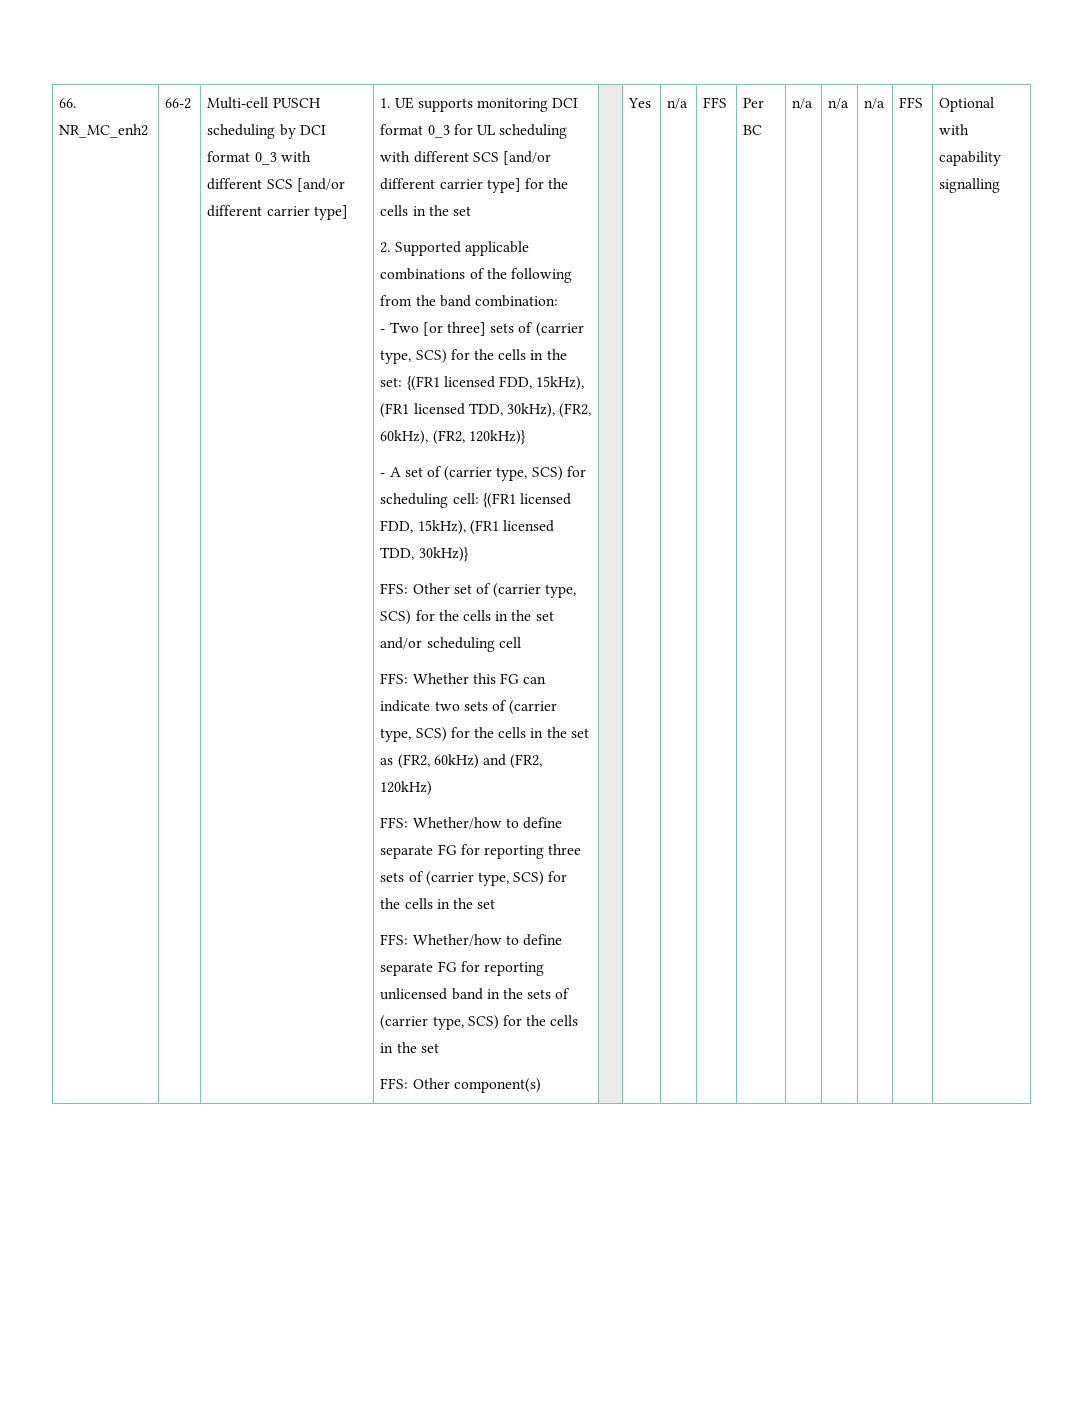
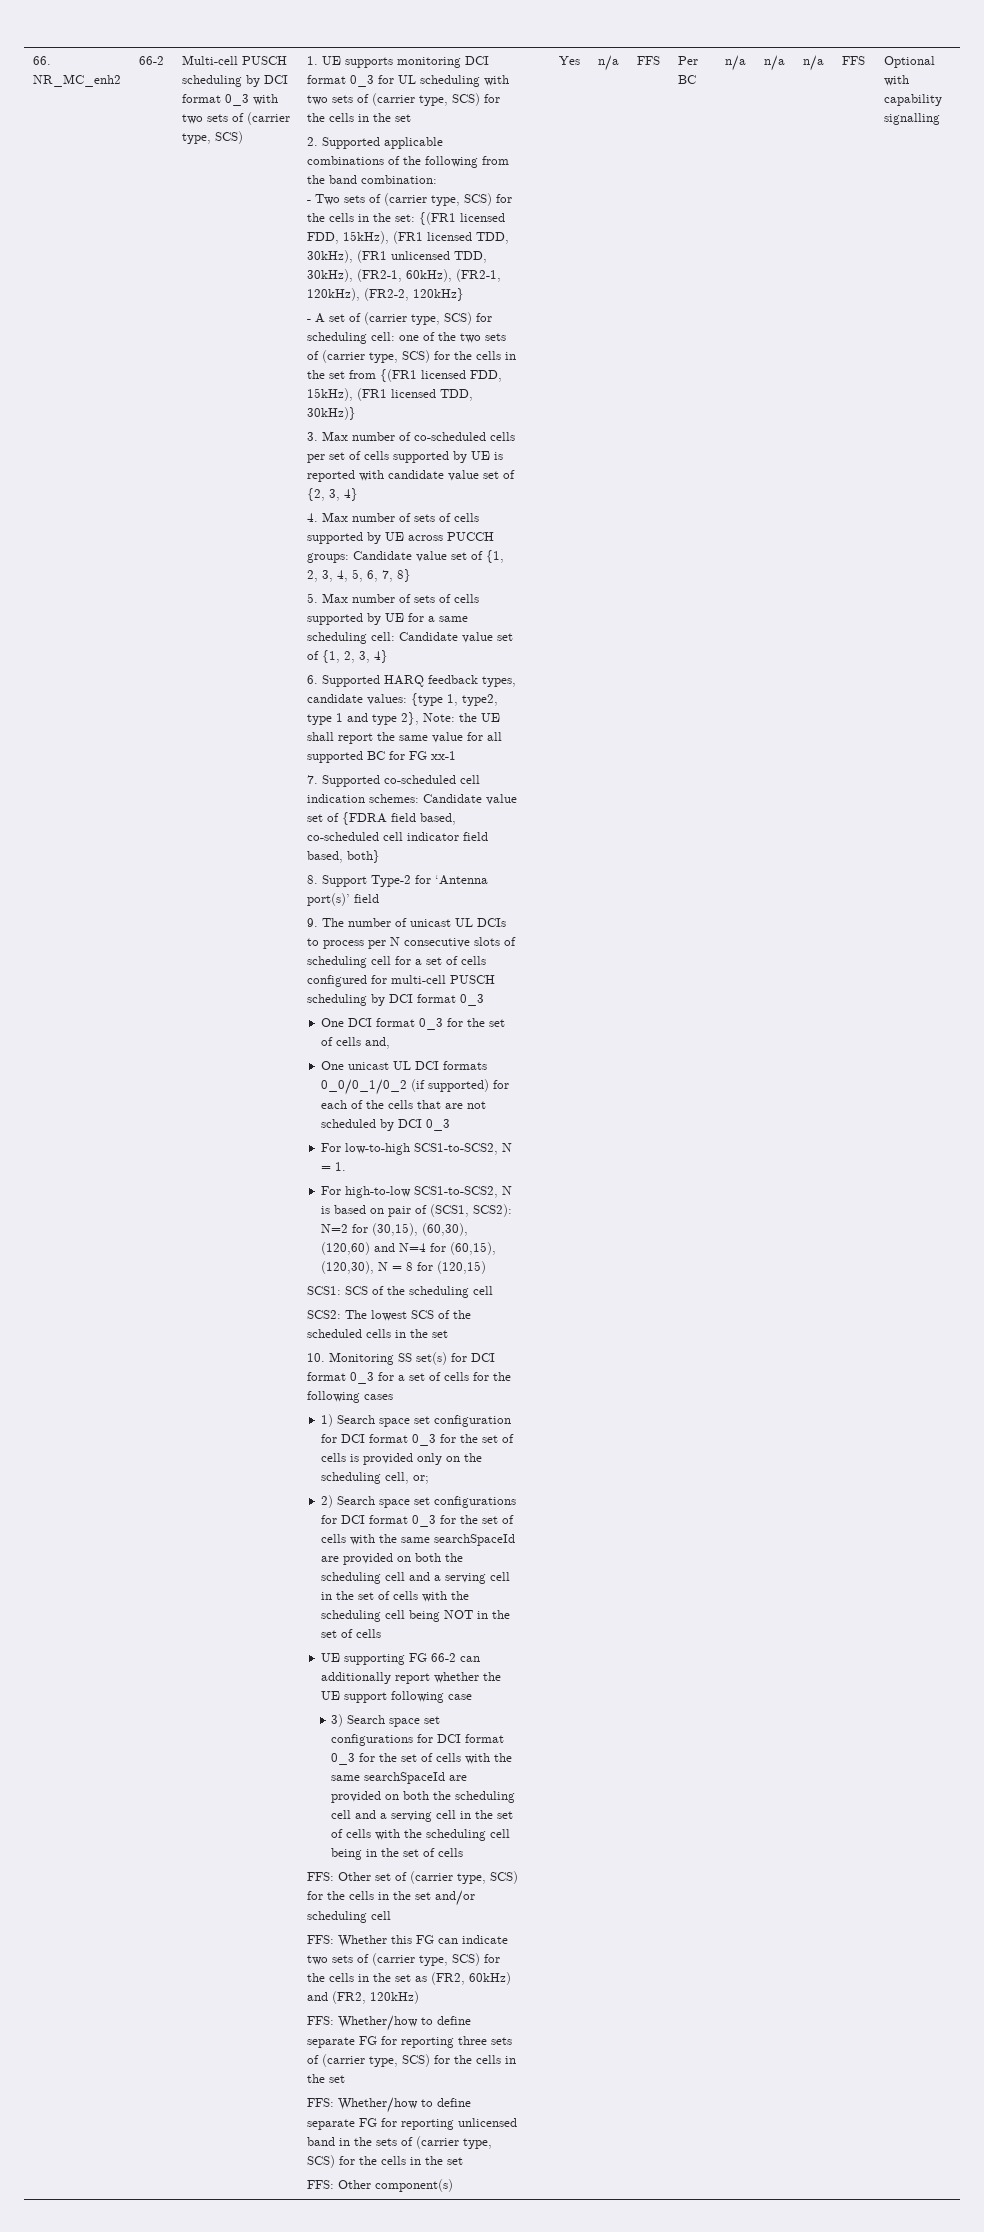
[207,178,345,192] [207,205,348,220] different SCS [and/or different carrier type] -> [181,112,290,125] [181,131,243,144] two sets of (carrier type, SCS)
[413,151,552,165] [380,178,521,193] different SCS [and/or different carrier type] -> [306,93,480,106] two sets of (carrier type, SCS)
[422,322,487,336] [or three] -> (340, 199) none
[559,403,592,418] [380,430,526,445] (FR2, 60kHz), (FR2, 120kHz)} -> [356,250,487,263] [306,269,501,282] [306,288,464,301] (FR1 unlicensed TDD, 30kHz), (FR2-1, 60kHz), (FR2-1, 120kHz), (FR2-2, 120kHz}
(479, 498) none -> [398,332,506,343] [306,350,516,363] [306,370,376,379] one of the two sets of (carrier type, SCS) for the cells in the set from
(469, 554) none -> [306,431,515,441] [306,451,503,463] [306,470,515,482] [306,488,358,501] [306,512,479,522] [306,532,494,544] [306,550,504,563] [306,569,411,582] [306,593,479,603] [306,613,468,625] [306,632,513,644] [306,650,388,663] [306,675,516,687] [306,693,498,706] [306,712,500,725] [306,732,502,744] [306,751,456,763] [306,775,480,787] [306,794,517,805] [306,812,456,825] [306,832,488,841] [306,850,380,863] [306,875,488,887] [306,893,379,906] [306,918,506,927] [306,937,516,949] [306,956,486,968] [306,975,495,987] [306,994,484,1006] [320,1018,505,1030] [320,1037,390,1049] [320,1061,487,1070] [320,1079,509,1095] [320,1100,486,1109] [320,1119,450,1131] [320,1143,512,1155] [320,1162,346,1171] [320,1186,512,1198] [320,1204,512,1217] [320,1223,468,1236] [320,1242,496,1255] [320,1261,486,1274] [306,1286,493,1298] [306,1310,471,1321] [306,1329,448,1338] [306,1352,495,1365] [306,1372,511,1384] [306,1391,393,1403] [320,1414,511,1427] [320,1434,514,1446] [320,1453,482,1465] [320,1472,429,1484] [320,1495,516,1508] [320,1515,514,1527] [320,1534,515,1546] [320,1553,463,1565] [320,1572,510,1584] [320,1591,469,1602] [320,1610,510,1622] [320,1629,381,1638] [320,1653,480,1665] [320,1672,501,1684] [320,1691,472,1703] [331,1714,441,1727] [331,1734,505,1746] [331,1753,513,1765] [331,1772,468,1784] [331,1791,516,1803] [331,1810,514,1822] [331,1829,511,1841] [331,1848,464,1860] // 3. Max number of co-scheduled cells per set of cells supported by UE is reported with candidate value set of {2, 3, 4} // 4. Max number of sets of cells supported by UE across PUCCH groups: Candidate value set of {1, 2, 3, 4, 5, 6, 7, 8} // 5. Max number of sets of cells supported by UE for a same scheduling cell: Candidate value set of {1, 2, 3, 4} // 6. Supported HARQ feedback types, candidate values: {type 1, type2, type 1 and type 2}, Note: the UE shall report the same value for all supported BC for FG xx-1 // 7. Supported co-scheduled cell indication schemes: Candidate value set of {FDRA field based, co-scheduled cell indicator field based, both} // 8. Support Type-2 for ‘Antenna port(s)’ field // 9. The number of unicast UL DCIs to process per N consecutive slots of scheduling cell for a set of cells configured for multi-cell PUSCH scheduling by DCI format 0_3 // One DCI format 0_3 for the set of cells and, // One unicast UL DCI formats 0_0/0_1/0_2 (if supported) for each of the cells that are not scheduled by DCI 0_3 // For low-to-high SCS1-to-SCS2, N = 1. // For high-to-low SCS1-to-SCS2, N is based on pair of (SCS1, SCS2): N=2 for (30,15), (60,30), (120,60) and N=4 for (60,15), (120,30), N = 8 for (120,15) // SCS1: SCS of the scheduling cell // SCS2: The lowest SCS of the scheduled cells in the set // 10. Monitoring SS set(s) for DCI format 0_3 for a set of cells for the following cases // 1) Search space set configuration for DCI format 0_3 for the set of cells is provided only on the scheduling cell, or; // 2) Search space set configurations for DCI format 0_3 for the set of cells with the same searchSpaceId are provided on both the scheduling cell and a serving cell in the set of cells with the scheduling cell being NOT in the set of cells // UE supporting FG 66-2 can additionally report whether the UE support following case // 3) Search space set configurations for DCI format 0_3 for the set of cells with the same searchSpaceId are provided on both the scheduling cell and a serving cell in the set of cells with the scheduling cell being in the set of cells

